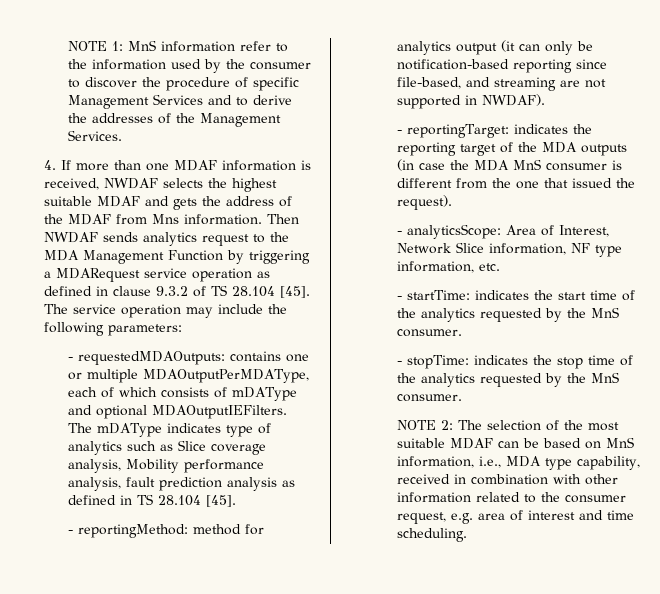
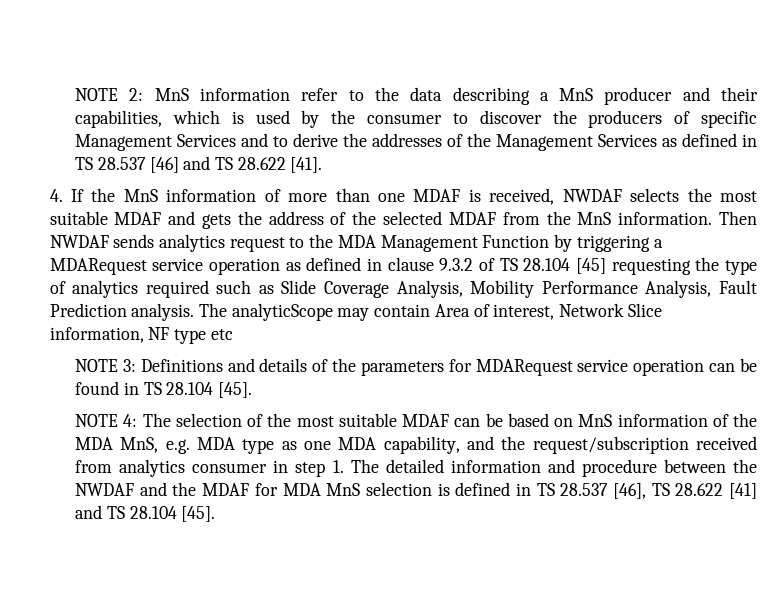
[67,41,123,51] NOTE 1: -> [75,88,144,101] NOTE 2:
[91,59,166,70] information -> [410,87,758,105] [75,110,244,128] data describing a MnS producer and their capabilities, which is
[165,77,230,91] procedure -> [588,110,663,128] producers
[67,130,122,141] [43,160,71,170] Services. // 4. If -> [598,133,758,147] [75,156,323,173] [49,188,281,202] Services as defined in TS 28.537 [46] and TS 28.622 [41]. // 4. If the MnS information of
[221,160,296,171] information -> (461, 195) none
[231,178,277,192] highest -> [720,191,758,202] most
(63, 219) none -> [383,211,443,225] selected
[151,214,179,224] Mns -> [546,211,612,225] the MnS
[279,286,310,298] [43,304,287,318] [43,322,182,336] [67,351,309,365] [67,369,309,383] [67,387,297,401] [67,405,287,419] [67,423,221,437] [45]. The service operation may include the following parameters: // - requestedMDAOutputs: contains one or multiple MDAOutputPerMDAType, each of which consists of mDAType and optional MDAOutputIEFilters. The mDAType indicates -> [575,257,720,275] [45] requesting the
(122, 448) none -> [145,280,209,298] required
[177,440,266,455] [67,459,264,473] [67,477,295,491] [67,494,236,507] [67,524,264,538] [396,40,593,55] [396,59,607,73] [396,77,606,91] [396,94,545,109] [396,124,592,138] [396,142,627,156] [396,159,622,171] [396,178,635,189] [396,195,452,210] [396,224,609,239] [396,242,622,257] [396,261,500,273] [396,290,635,301] [396,307,619,322] [396,329,462,337] [396,355,633,369] [396,372,619,387] [396,394,462,402] [396,420,453,430] Slice coverage analysis, Mobility performance analysis, fault prediction analysis as defined in TS 28.104 [45]. // - reportingMethod: method for analytics output (it can only be notification-based reporting since file-based, and streaming are not supported in NWDAF). // - reportingTarget: indicates the reporting target of the MDA outputs (in case the MDA MnS consumer is different from the one that issued the request). // - analyticsScope: Area of Interest, Network Slice information, NF type information, etc. // - startTime: indicates the start time of the analytics requested by the MnS consumer. // - stopTime: indicates the stop time of the analytics requested by the MnS consumer. // NOTE 2: -> [281,280,757,298] [49,303,662,321] [49,327,233,344] [75,358,758,376] [75,381,253,398] [75,414,138,427] Slide Coverage Analysis, Mobility Performance Analysis, Fault Prediction analysis. The analyticScope may contain Area of interest, Network Slice information, NF type etc // NOTE 3: Definitions and details of the parameters for MDARequest service operation can be found in TS 28.104 [45]. // NOTE 4:
[396,456,640,470] [396,474,618,485] [396,492,626,503] [396,510,634,524] [396,528,467,542] information, i.e., MDA type capability, received in combination with other information related to the consumer request, e.g. area of interest and time scheduling. -> [617,413,758,427] [75,436,758,454] [75,459,758,477] [75,482,758,499] [75,505,216,522] information of the MDA MnS, e.g. MDA type as one MDA capability, and the request/subscription received from analytics consumer in step 1. The detailed information and procedure between the NWDAF and the MDAF for MDA MnS selection is defined in TS 28.537 [46], TS 28.622 [41] and TS 28.104 [45].

